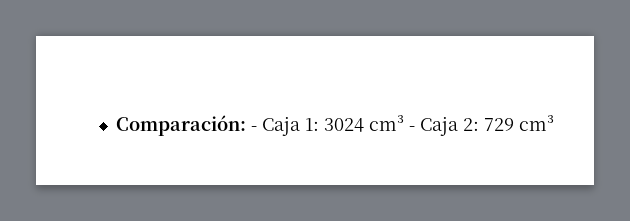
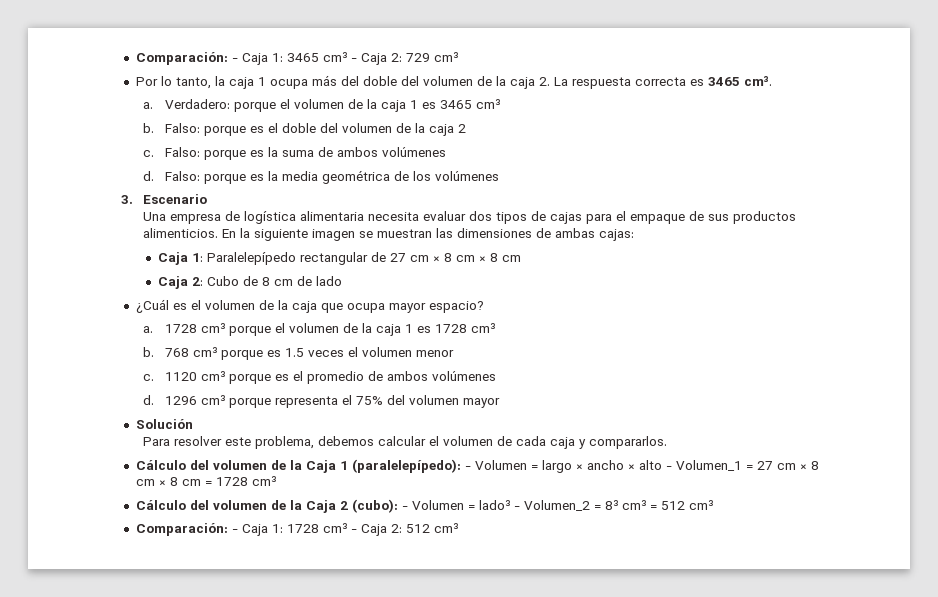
[116,115,365,136] Comparación: - Caja 1: 3024 -> [136,52,320,65] Comparación: - Caja 1: 3465
(555, 123) none -> [136,75,773,89] [143,99,501,112] [143,123,467,136] [143,147,447,160] [143,170,500,184] [121,194,208,204] [143,211,797,224] [143,228,635,241] [158,252,522,265] [158,276,343,289] [136,299,485,313] [143,323,496,336] [143,347,455,360] [143,371,497,384] [143,395,501,408] [136,419,194,429] [143,436,668,449] [136,459,820,473] [136,476,277,486] [136,499,714,513] [136,523,459,536] // Por lo tanto, la caja 1 ocupa más del doble del volumen de la caja 2. La respuesta correcta es 3465 cm³. // a. Verdadero: porque el volumen de la caja 1 es 3465 cm³ // b. Falso: porque es el doble del volumen de la caja 2 // c. Falso: porque es la suma de ambos volúmenes // d. Falso: porque es la media geométrica de los volúmenes // 3. Escenario // Una empresa de logística alimentaria necesita evaluar dos tipos de cajas para el empaque de sus productos alimenticios. En la siguiente imagen se muestran las dimensiones de ambas cajas: // Caja 1: Paralelepípedo rectangular de 27 cm × 8 cm × 8 cm // Caja 2: Cubo de 8 cm de lado // ¿Cuál es el volumen de la caja que ocupa mayor espacio? // a. 1728 cm³ porque el volumen de la caja 1 es 1728 cm³ // b. 768 cm³ porque es 1.5 veces el volumen menor // c. 1120 cm³ porque es el promedio de ambos volúmenes // d. 1296 cm³ porque representa el 75% del volumen mayor // Solución // Para resolver este problema, debemos calcular el volumen de cada caja y compararlos. // Cálculo del volumen de la Caja 1 (paralelepípedo): - Volumen = largo × ancho × alto - Volumen_1 = 27 cm × 8 cm × 8 cm = 1728 cm³ // Cálculo del volumen de la Caja 2 (cubo): - Volumen = lado³ - Volumen_2 = 8³ cm³ = 512 cm³ // Comparación: - Caja 1: 1728 cm³ - Caja 2: 512 cm³

